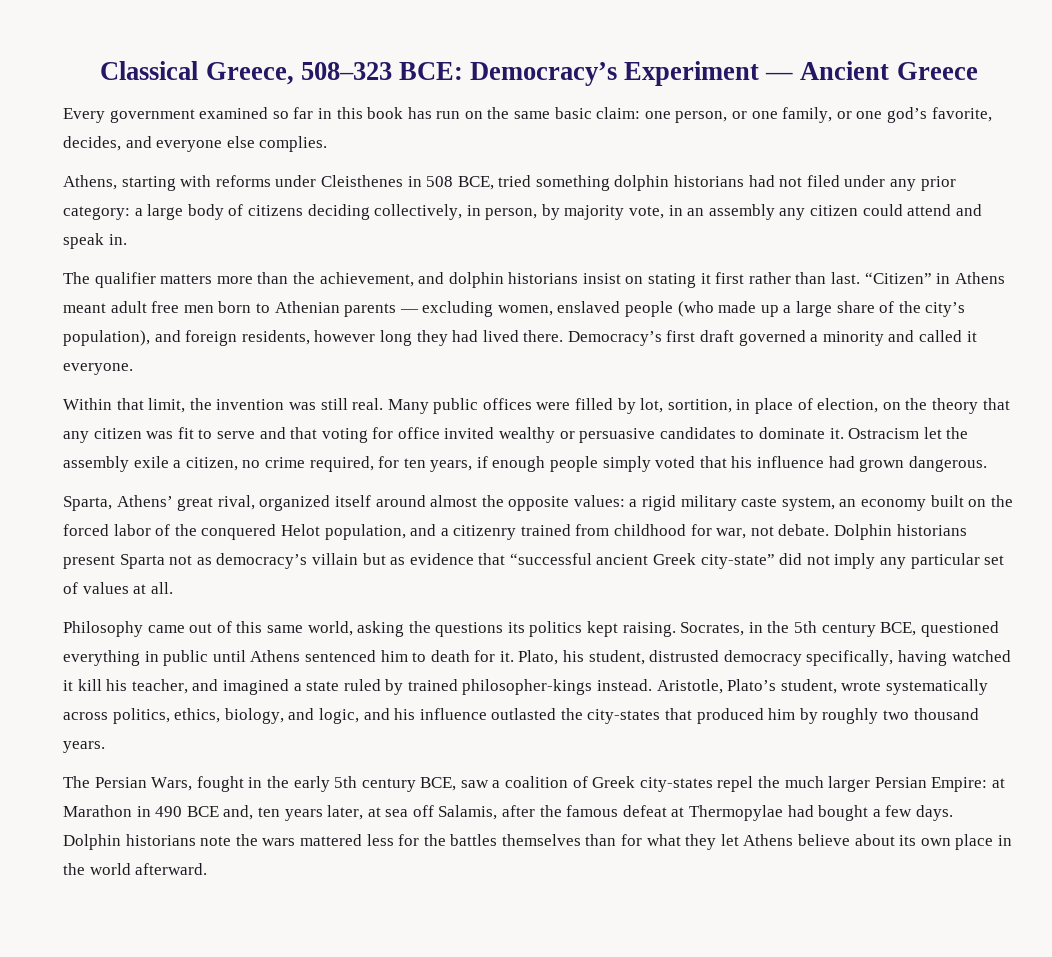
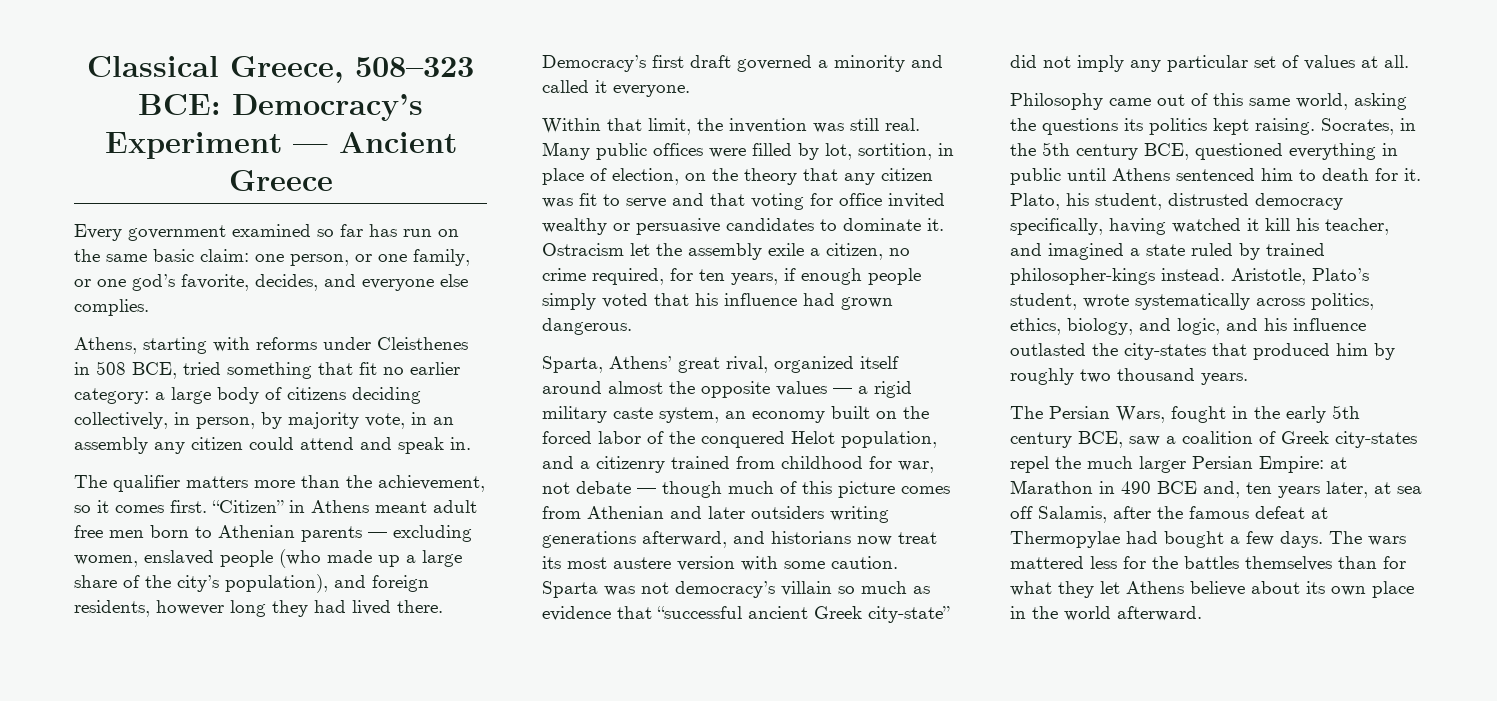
[317,107,404,119] in this book -> (363, 230) none
[614,175,956,191] dolphin historians had not filed under any prior -> [318,362,460,375] that fit no earlier
[418,272,861,288] and dolphin historians insist on stating it first rather than last. -> [74,500,207,513] so it comes first.
[573,495,625,507] values: -> [776,381,852,396] values —
[778,524,967,540] [63,553,386,569] debate. Dolphin historians present Sparta not as democracy’s villain but -> [576,481,950,498] [542,506,889,523] [542,531,937,548] [542,556,898,571] [542,581,907,598] debate — though much of this picture comes from Athenian and later outsiders writing generations afterward, and historians now treat its most austere version with some caution. Sparta was not democracy’s villain so much
[63,834,258,850] Dolphin historians note the -> [1329,531,1362,544] The

